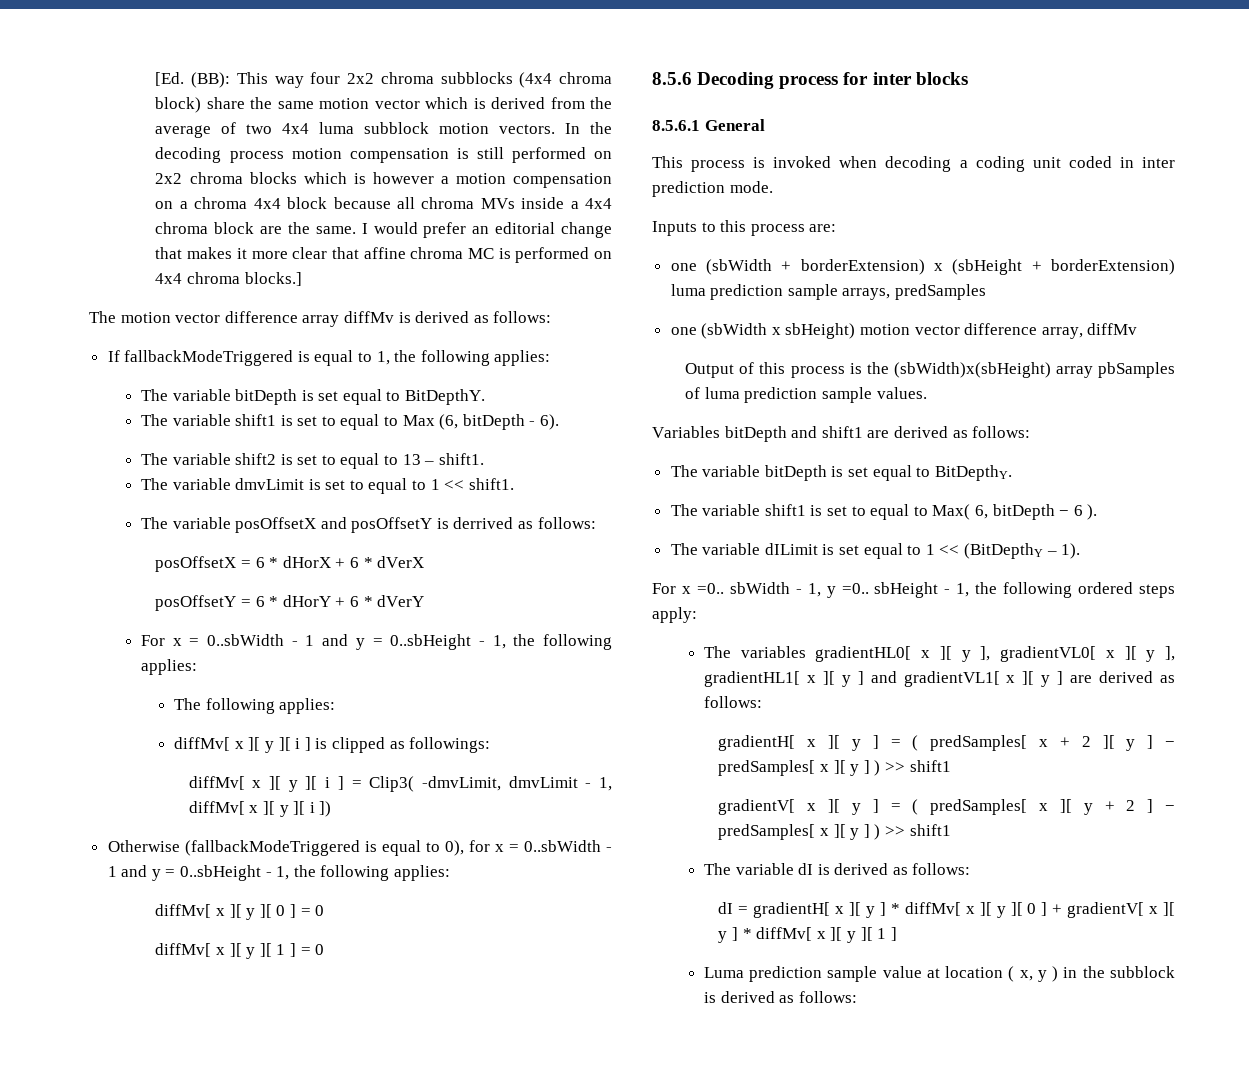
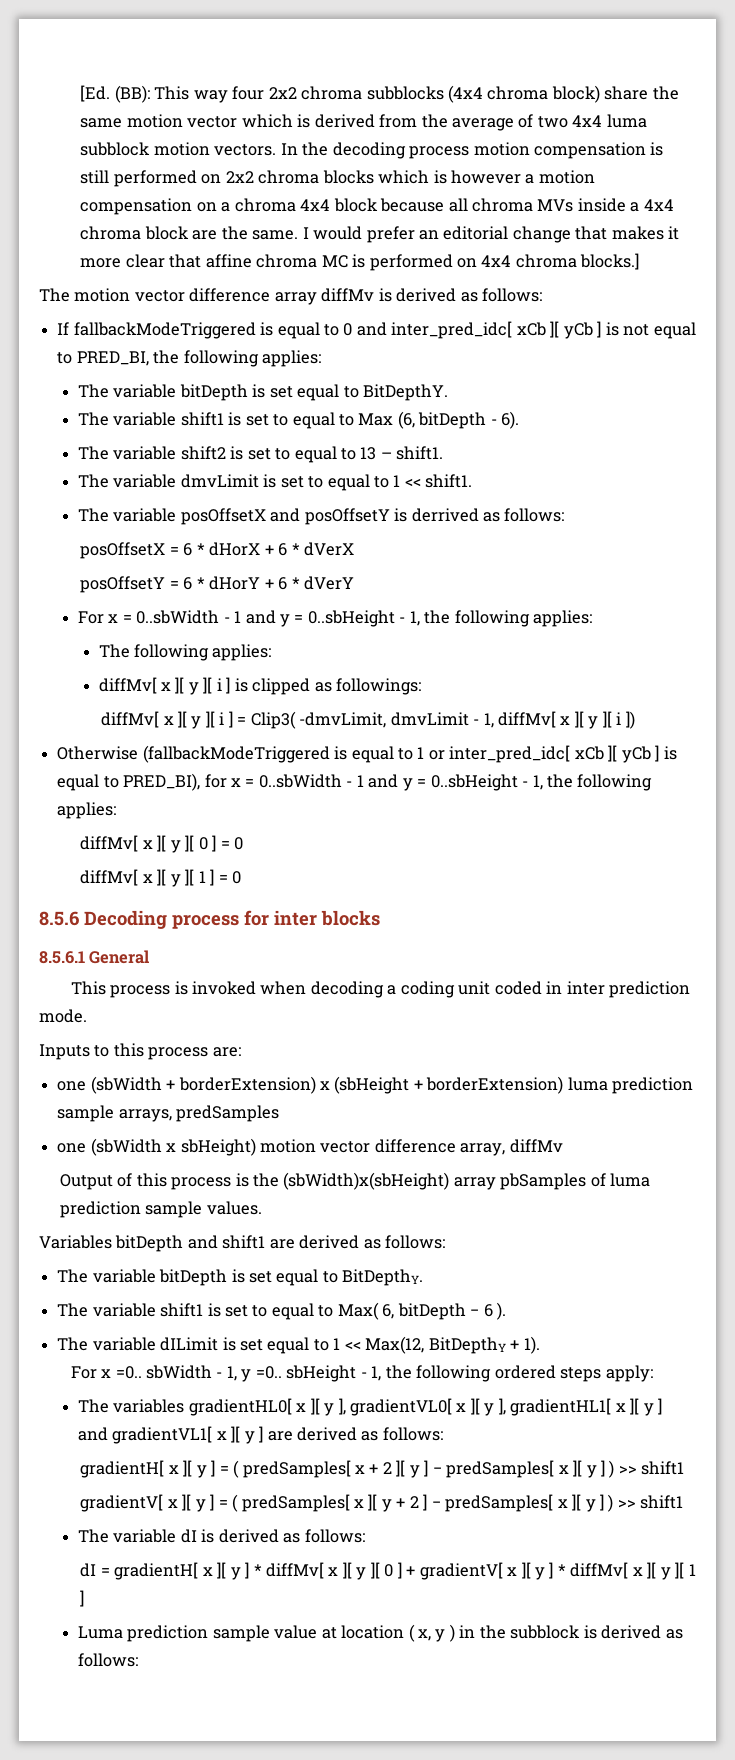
[376,351,390,365] 1, -> [343,321,696,339] [57,351,149,366] 0 and inter_pred_idc[ xCb ][ yCb ] is not equal to PRED_BI,
[444,840,464,856] 0), -> [417,745,677,763] [57,773,201,791] 1 or inter_pred_idc[ xCb ][ yCb ] is equal to PRED_BI),
[964,543,1057,559] (BitDepthY – -> [365,1336,520,1354] Max(12, BitDepthY +

